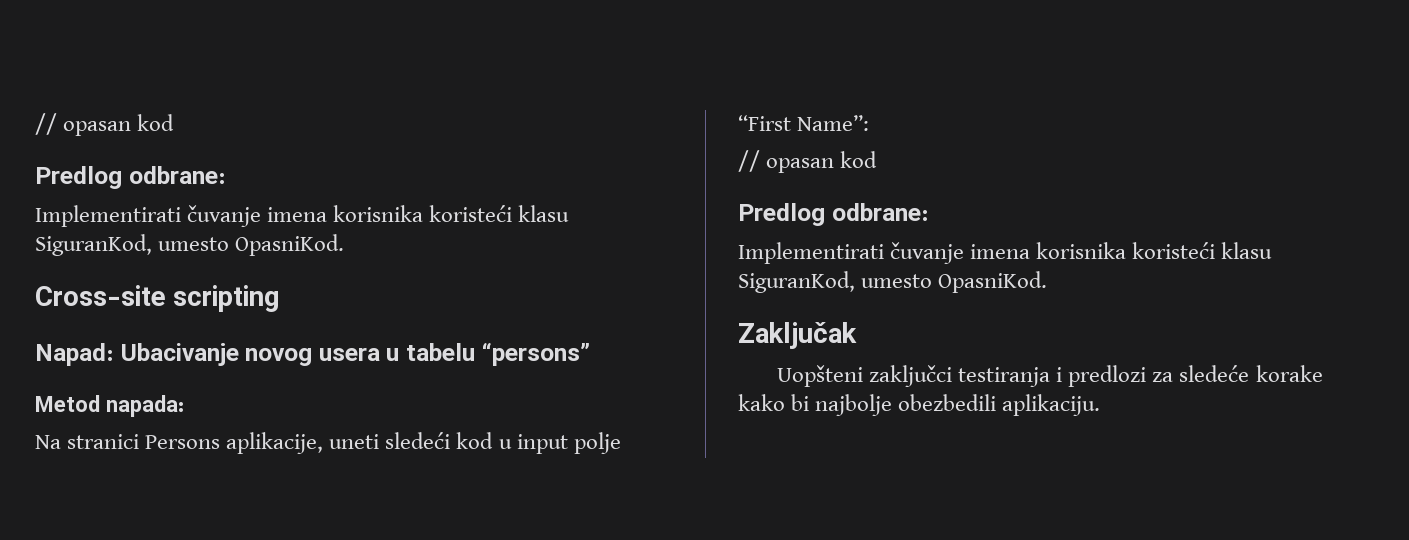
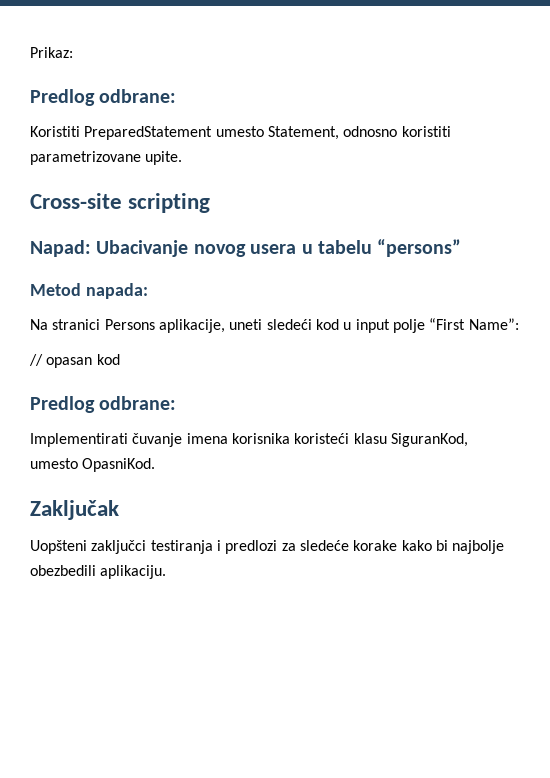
[35,113,175,136] [35,166,226,189] [35,205,570,227] [35,234,345,256] // opasan kod // Predlog odbrane: // Implementirati čuvanje imena korisnika koristeći klasu SiguranKod, umesto OpasniKod. -> [30,47,73,58] [30,89,177,106] [30,126,451,140] [30,151,183,165] Prikaz: // Predlog odbrane: // Koristiti PreparedStatement umesto Statement, odnosno koristiti parametrizovane upite.

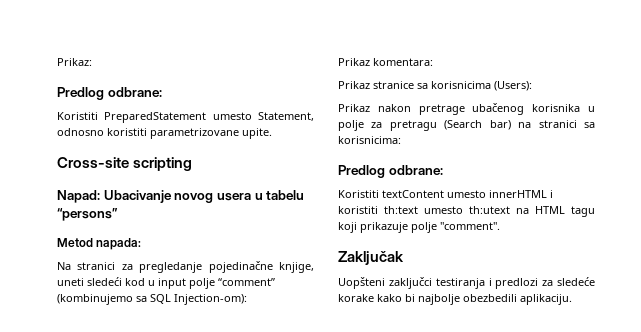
[104,319,225,333] Persons aplikacije, -> [121,261,314,273] za pregledanje pojedinačne knjige,
[429,318,519,330] [29,354,120,368] [30,396,177,413] [30,433,468,447] [30,458,156,472] “First Name”: // // opasan kod // Predlog odbrane: // Implementirati čuvanje imena korisnika koristeći klasu SiguranKod, umesto OpasniKod. -> [218,278,275,286] [57,294,247,305] [338,58,433,66] [338,81,532,91] [338,103,595,115] [338,120,595,131] [338,136,401,144] [338,165,443,178] [338,190,553,198] [338,206,595,217] [338,222,500,233] “comment” (kombinujemo sa SQL Injection-om): // Prikaz komentara: // Prikaz stranice sa korisnicima (Users): // Prikaz nakon pretrage ubačenog korisnika u polje za pretragu (Search bar) na stranici sa korisnicima: // Predlog odbrane: // Koristiti textContent umesto innerHTML i koristiti th:text umesto th:utext na HTML tagu koji prikazuje polje "comment".

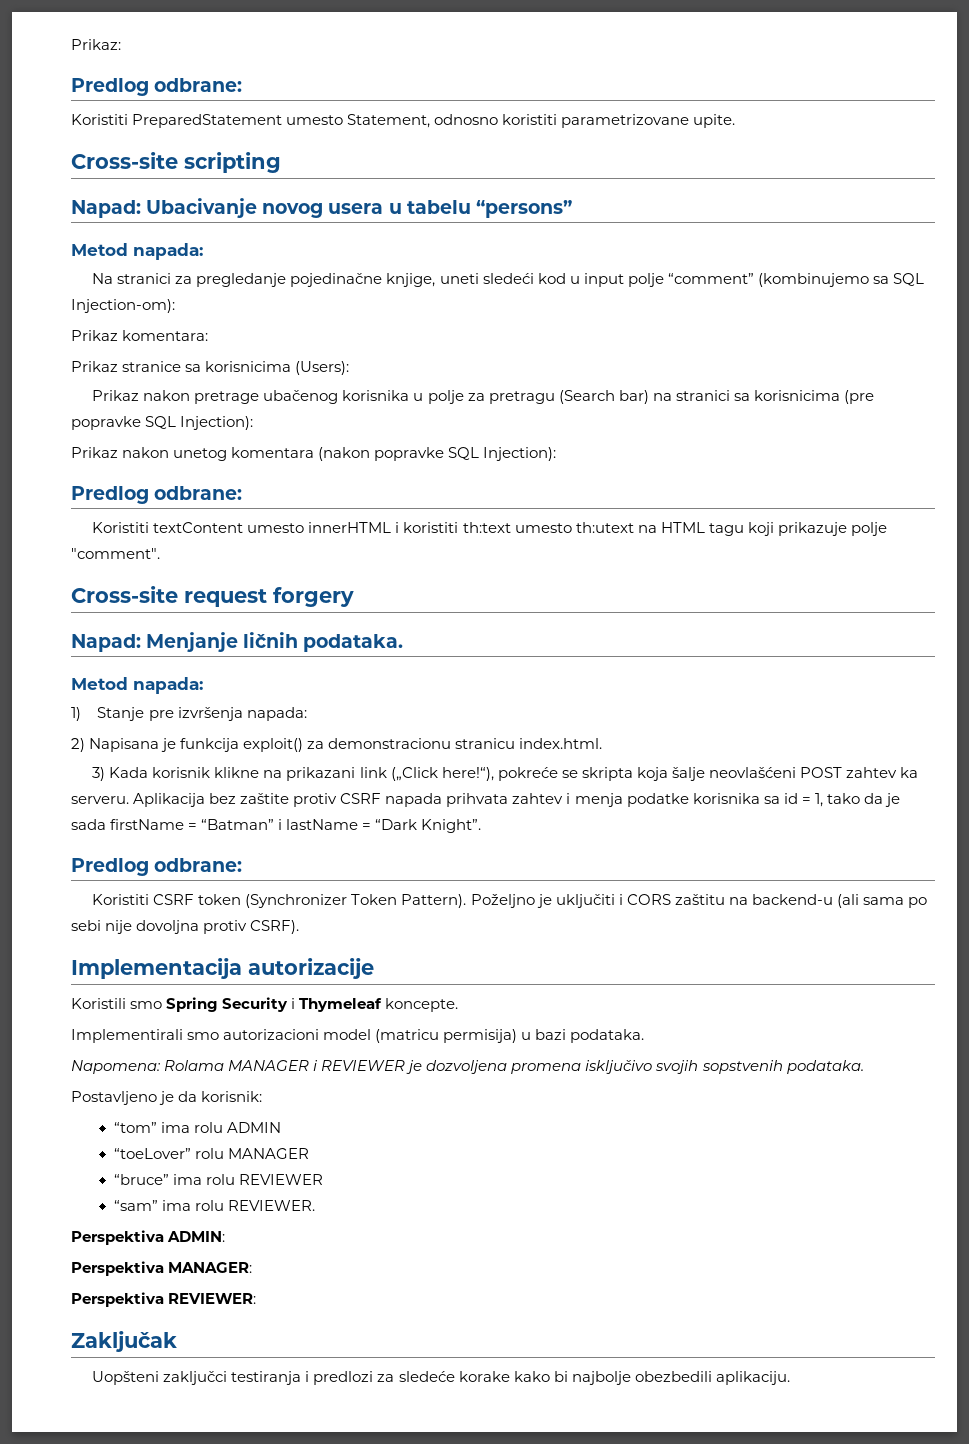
[338,136,401,144] korisnicima: -> [753,390,874,404] [71,416,254,430] [71,447,557,461] korisnicima (pre popravke SQL Injection): // Prikaz nakon unetog komentara (nakon popravke SQL Injection):
(500, 226) none -> [71,586,354,607] [71,632,404,652] [71,677,203,694] [71,707,307,721] [71,738,603,752] [92,767,919,781] [71,793,900,807] [71,819,482,833] [71,858,243,876] [92,894,928,908] [71,920,300,934] [71,958,374,979] [71,997,459,1012] [71,1029,645,1043] [71,1060,864,1074] [71,1091,263,1105] [113,1122,282,1133] [113,1148,310,1159] [113,1174,324,1185] [113,1200,316,1211] [71,1230,226,1245] [71,1261,253,1276] [71,1292,257,1307] // Cross-site request forgery // Napad: Menjanje ličnih podataka. // Metod napada: // 1) Stanje pre izvršenja napada: // 2) Napisana je funkcija exploit() za demonstracionu stranicu index.html. // 3) Kada korisnik klikne na prikazani link („Click here!“), pokreće se skripta koja šalje neovlašćeni POST zahtev ka serveru. Aplikacija bez zaštite protiv CSRF napada prihvata zahtev i menja podatke korisnika sa id = 1, tako da je sada firstName = “Batman” i lastName = “Dark Knight”. // Predlog odbrane: // Koristiti CSRF token (Synchronizer Token Pattern). Poželjno je uključiti i CORS zaštitu na backend-u (ali sama po sebi nije dovoljna protiv CSRF). // Implementacija autorizacije // Koristili smo Spring Security i Thymeleaf koncepte. // Implementirali smo autorizacioni model (matricu permisija) u bazi podataka. // Napomena: Rolama MANAGER i REVIEWER je dozvoljena promena isključivo svojih sopstvenih podataka. // Postavljeno je da korisnik: // “tom” ima rolu ADMIN // “toeLover” rolu MANAGER // “bruce” ima rolu REVIEWER // “sam” ima rolu REVIEWER. // Perspektiva ADMIN: // Perspektiva MANAGER: // Perspektiva REVIEWER:

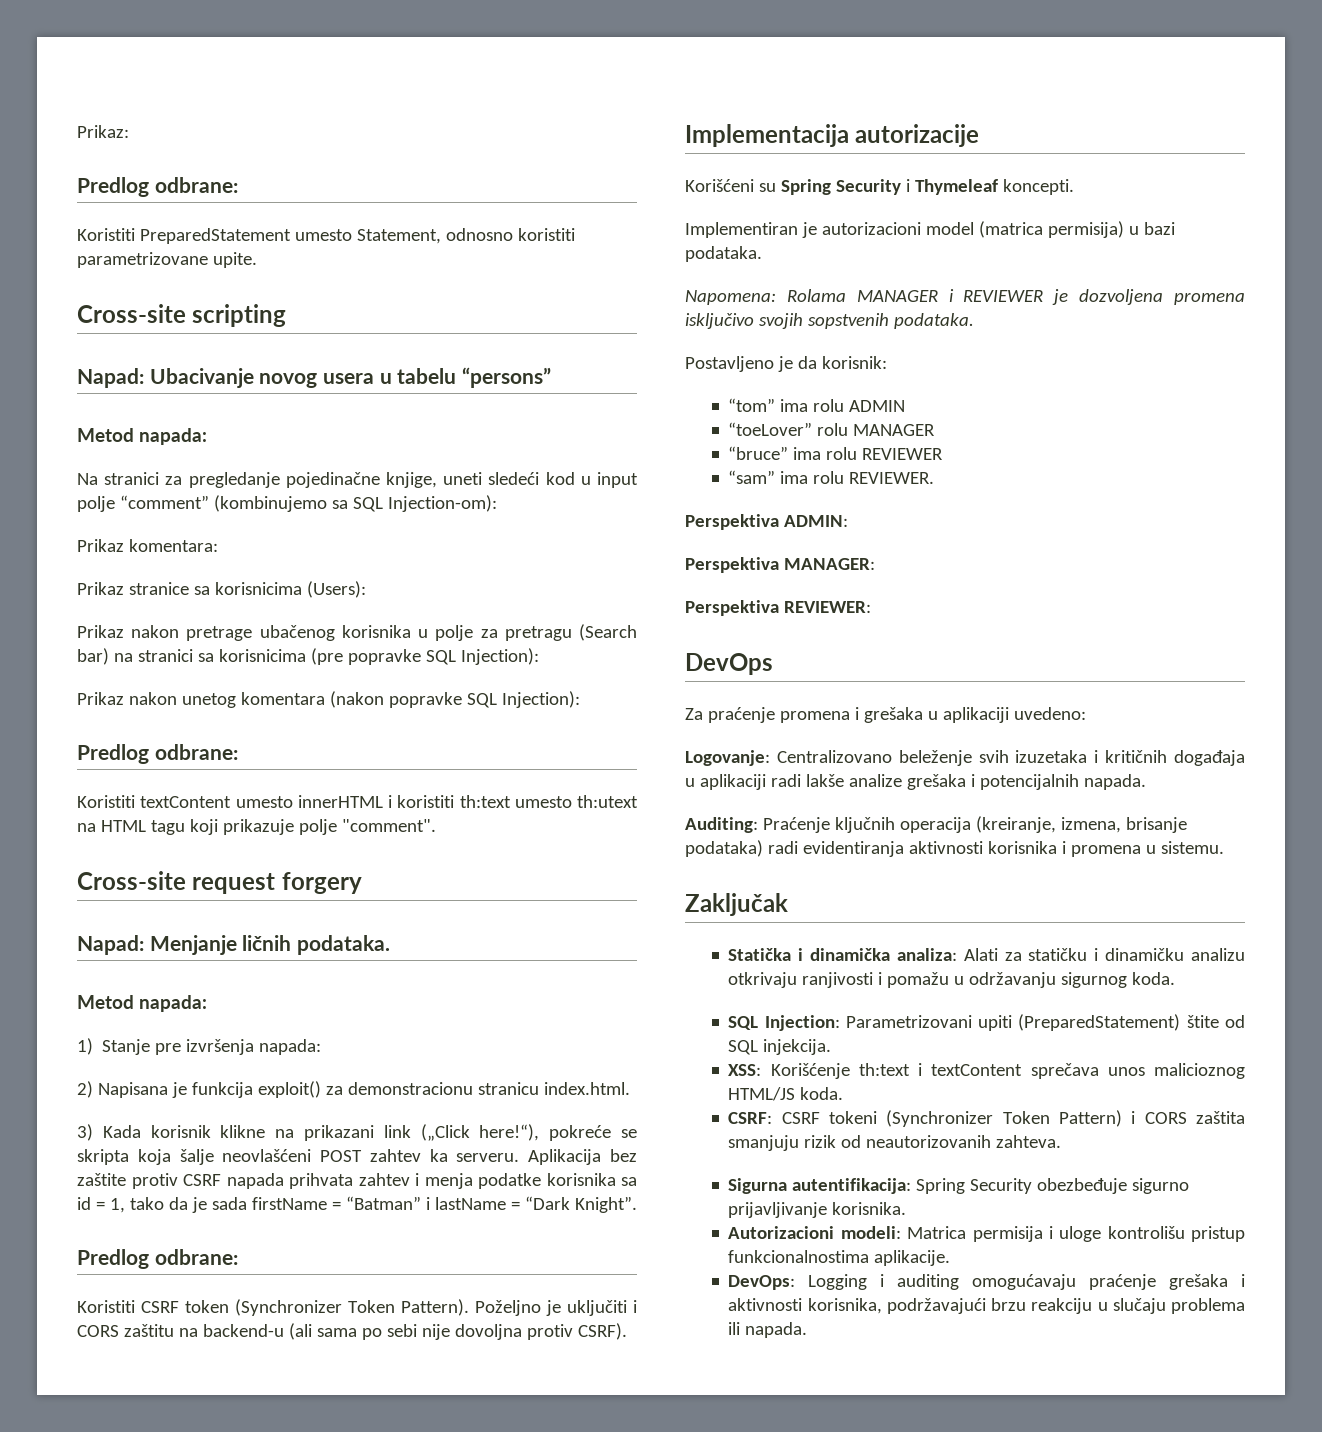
[71,998,163,1009] Koristili smo -> [685,179,776,192] Korišćeni su
[385,998,459,1012] [71,1029,220,1043] koncepte. // Implementirali smo -> [1002,179,1074,195] [685,222,817,238] koncepti. // Implementiran je
[375,1029,440,1043] (matricu -> [978,221,1043,238] (matrica
[71,1331,177,1352] [92,1371,790,1385] Zaključak // Uopšteni zaključci testiranja i predlozi za sledeće korake kako bi najbolje obezbedili aplikaciju. -> [685,653,773,675] [685,707,1086,723] [685,750,1245,766] [685,774,1146,790] [685,816,1187,833] [685,840,1224,857] [685,893,788,916] [728,948,1245,961] [728,972,1176,988] [728,1014,1245,1031] [728,1039,832,1055] [728,1063,1245,1079] [728,1087,844,1101] [728,1110,1245,1127] [728,1135,1062,1151] [728,1178,1190,1194] [728,1202,907,1218] [728,1226,1245,1242] [728,1250,951,1266] [728,1274,1245,1290] [728,1298,1245,1314] [728,1322,808,1338] DevOps // Za praćenje promena i grešaka u aplikaciji uvedeno: // Logovanje: Centralizovano beleženje svih izuzetaka i kritičnih događaja u aplikaciji radi lakše analize grešaka i potencijalnih napada. // Auditing: Praćenje ključnih operacija (kreiranje, izmena, brisanje podataka) radi evidentiranja aktivnosti korisnika i promena u sistemu. // Zaključak // Statička i dinamička analiza: Alati za statičku i dinamičku analizu otkrivaju ranjivosti i pomažu u održavanju sigurnog koda. // SQL Injection: Parametrizovani upiti (PreparedStatement) štite od SQL injekcija. // XSS: Korišćenje th:text i textContent sprečava unos malicioznog HTML/JS koda. // CSRF: CSRF tokeni (Synchronizer Token Pattern) i CORS zaštita smanjuju rizik od neautorizovanih zahteva. // Sigurna autentifikacija: Spring Security obezbeđuje sigurno prijavljivanje korisnika. // Autorizacioni modeli: Matrica permisija i uloge kontrolišu pristup funkcionalnostima aplikacije. // DevOps: Logging i auditing omogućavaju praćenje grešaka i aktivnosti korisnika, podržavajući brzu reakciju u slučaju problema ili napada.

